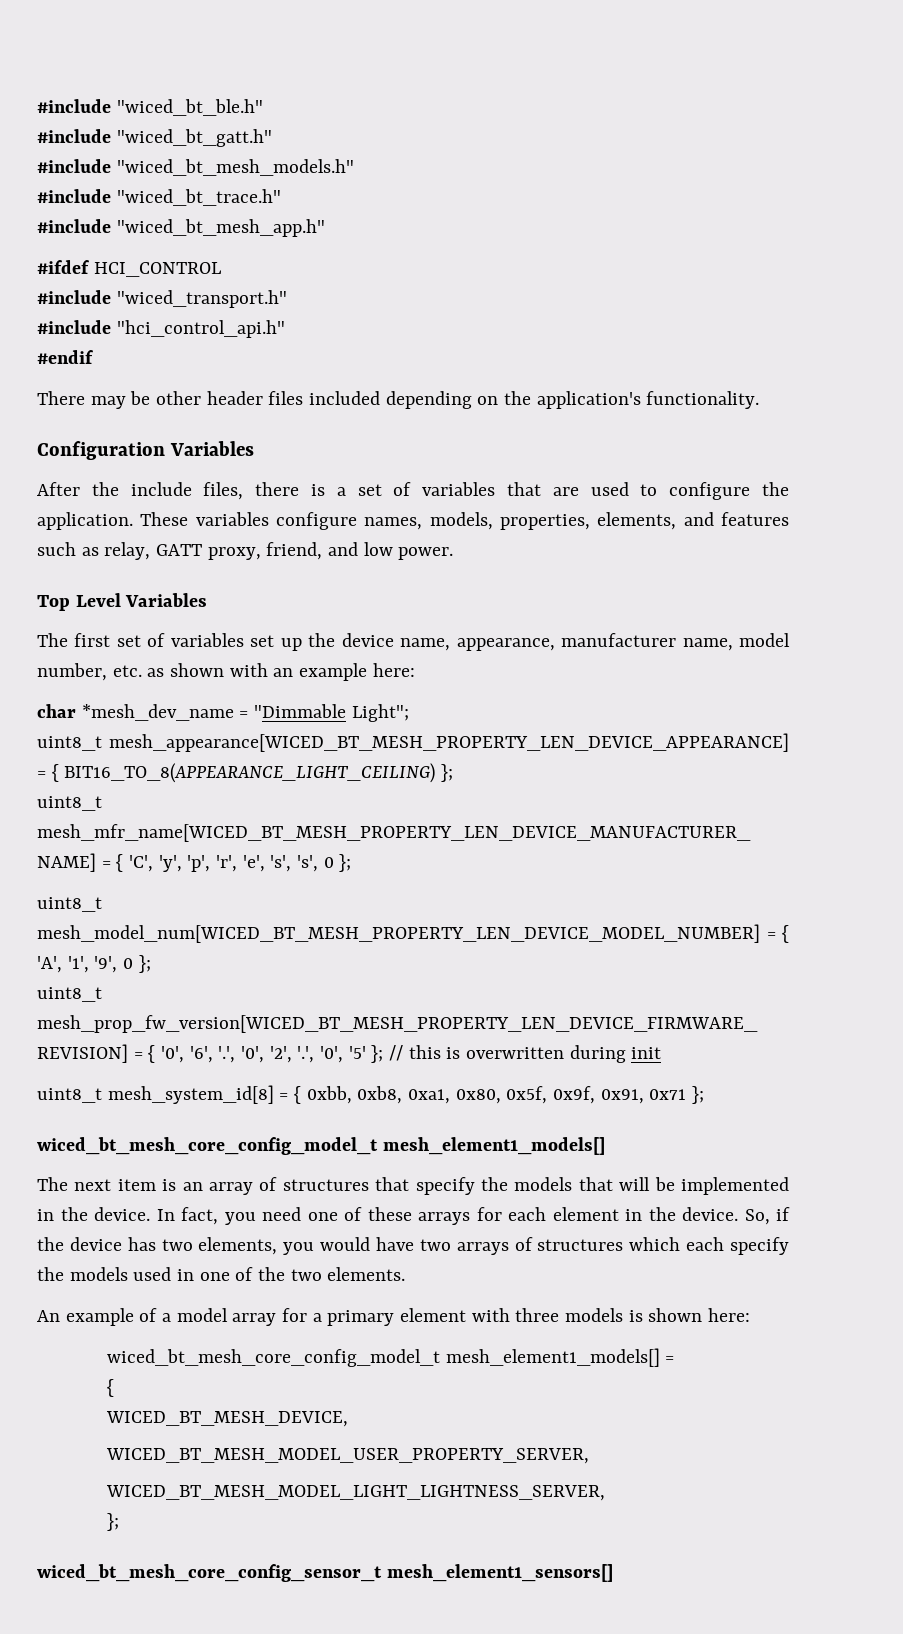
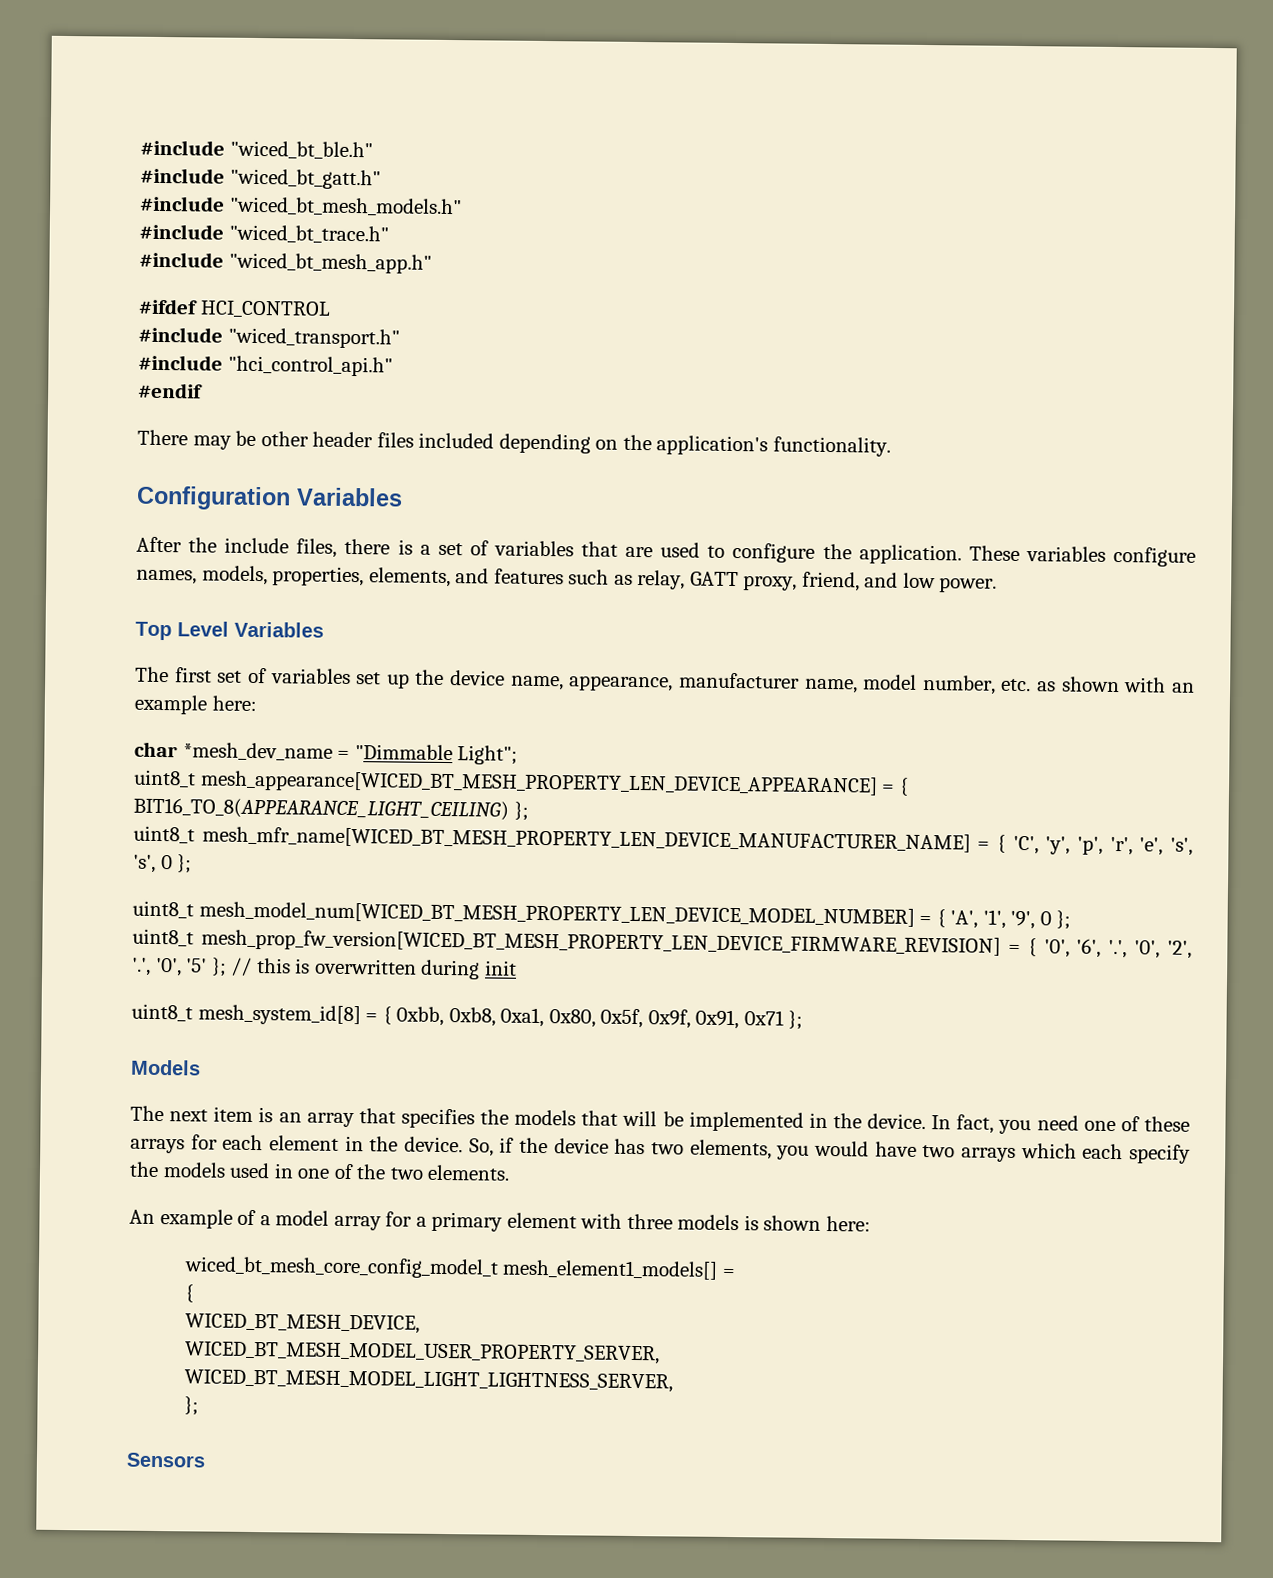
[37,1137,605,1155] wiced_bt_mesh_core_config_model_t mesh_element1_models[] -> [130,1059,201,1076] Models
[259,1177,475,1195] of structures that specify -> [358,1108,475,1129] that specifies
[514,1237,624,1251] of structures -> (1016, 1154) none
[37,1564,613,1582] wiced_bt_mesh_core_config_sensor_t mesh_element1_sensors[] -> [126,1452,206,1468] Sensors

